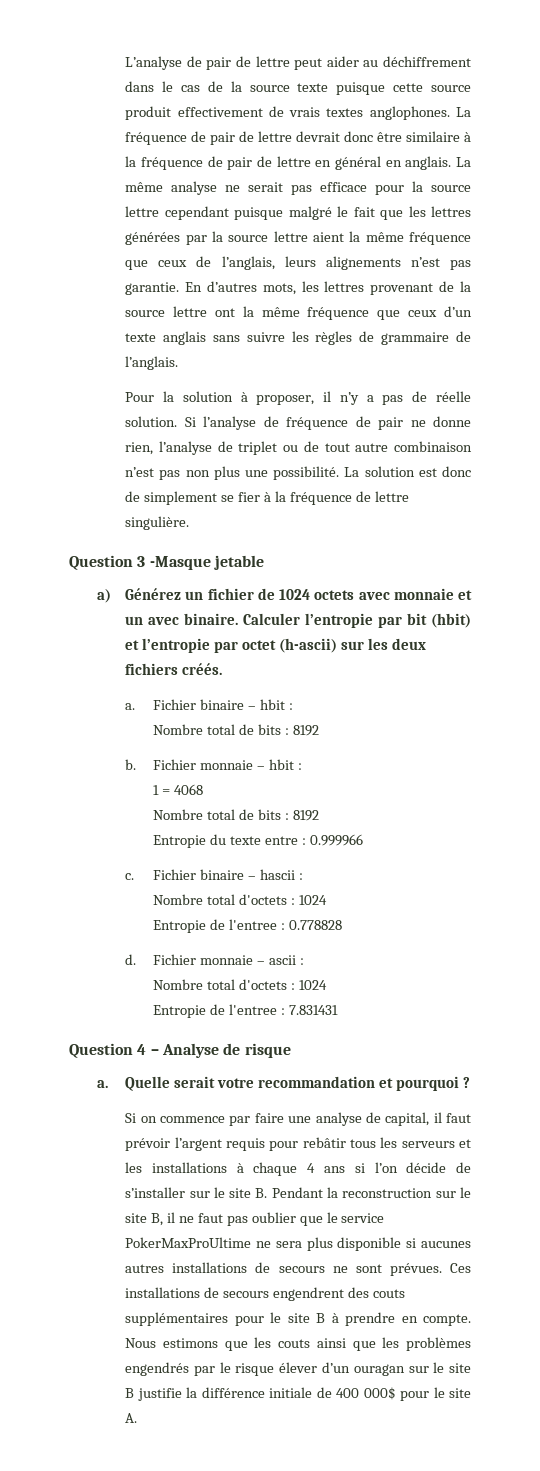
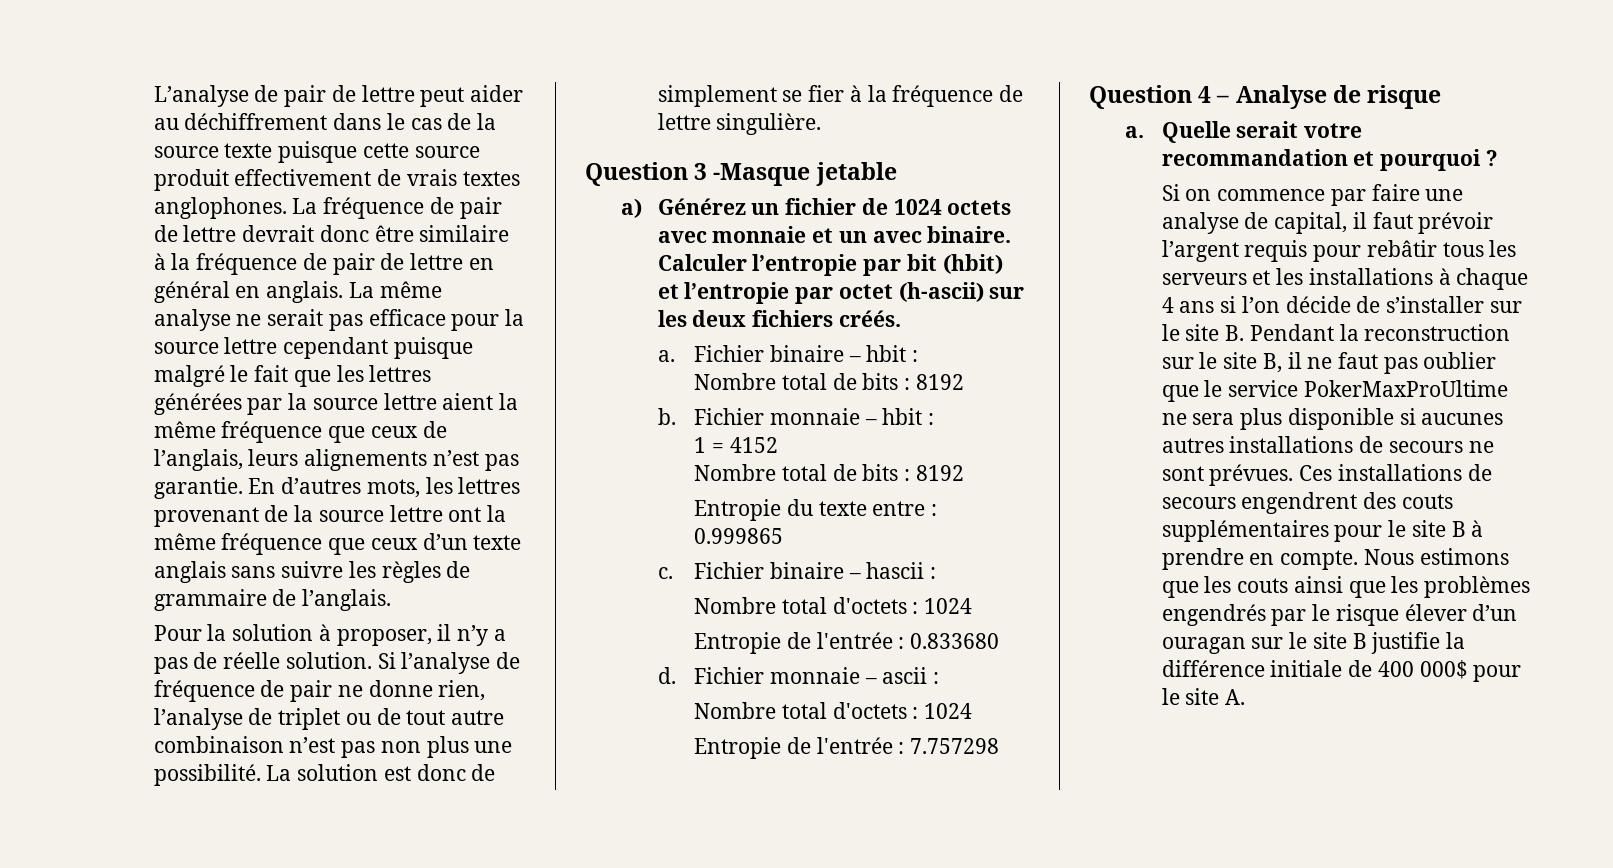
[174,784,204,795] 4068 -> [729,437,778,453] 4152
[309,834,363,846] 0.999966 -> [694,528,784,544] 0.999865
[229,919,343,930] l'entree : 0.778828 -> [816,632,999,649] l'entrée : 0.833680
[229,1004,339,1015] l'entree : 7.831431 -> [816,737,999,754] l'entrée : 7.757298

